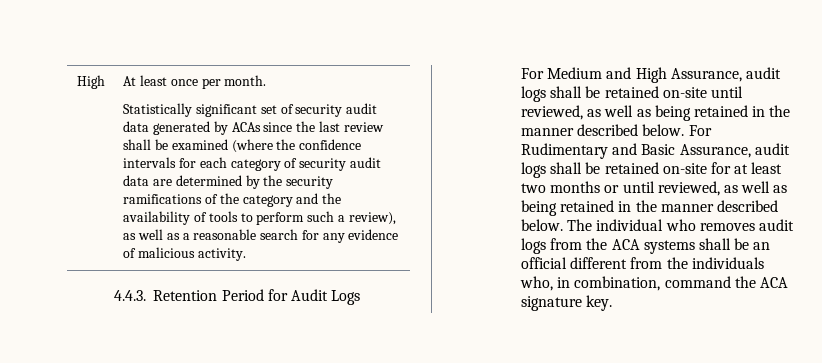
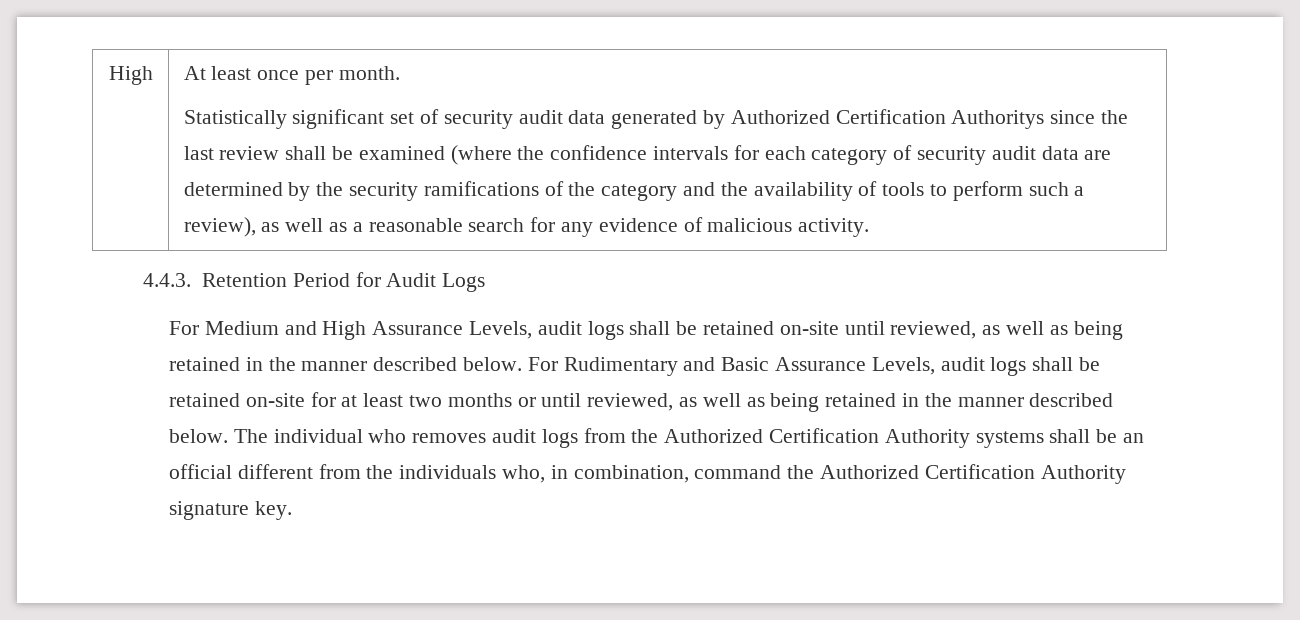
[231,122,261,132] ACAs -> [730,109,1045,129] Authorized Certification Authoritys
[670,68,742,82] Assurance, -> [372,321,532,339] Assurance Levels,
[679,144,751,158] Assurance, -> [775,357,935,375] Assurance Levels,
[611,239,640,250] ACA -> [664,428,970,448] Authorized Certification Authority
[759,277,788,288] ACA -> [820,464,1126,484] Authorized Certification Authority

